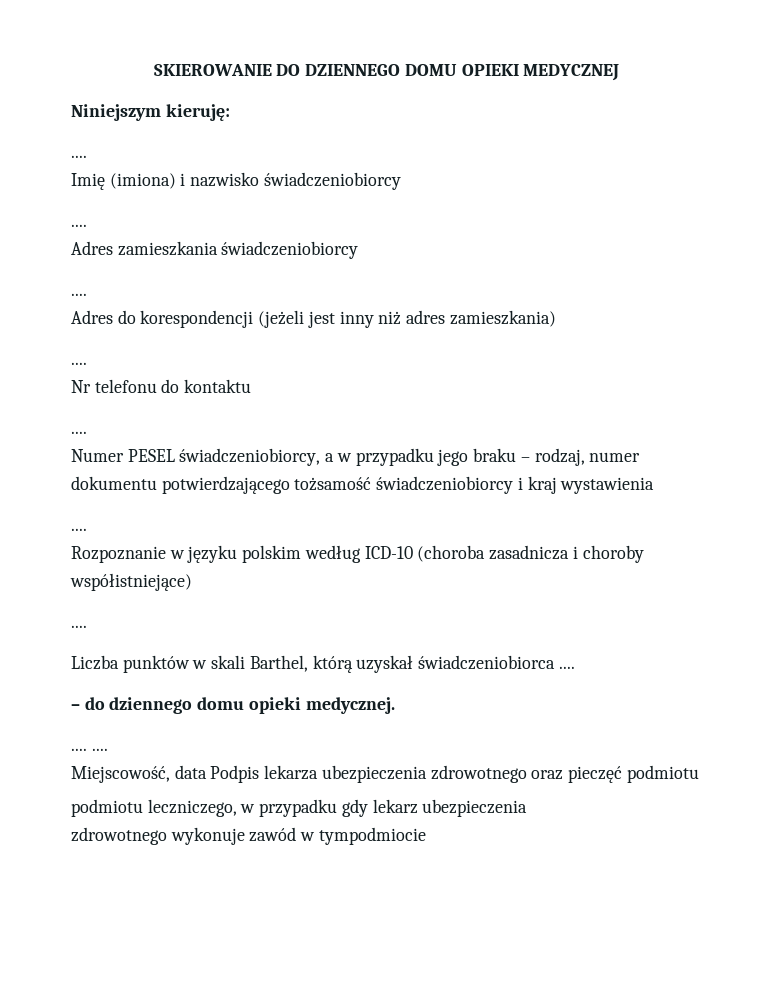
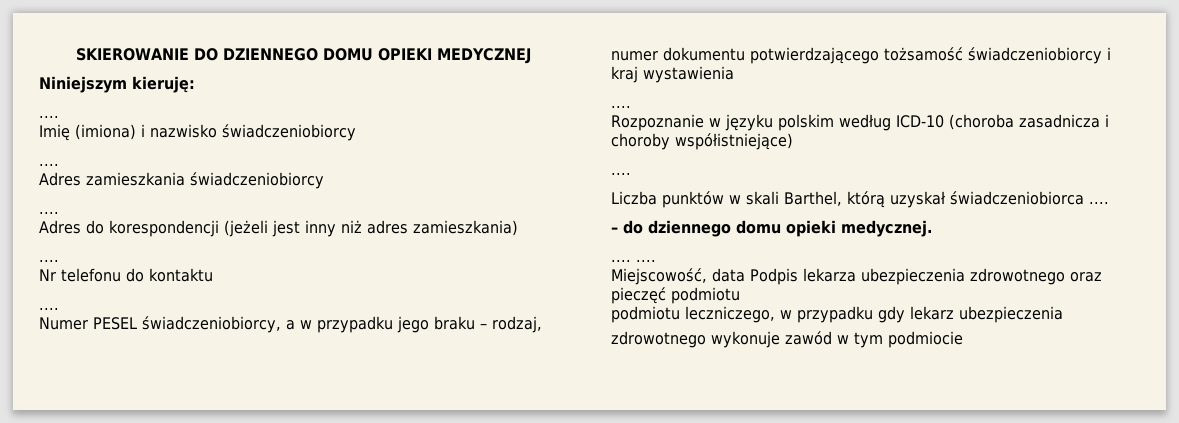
[318,827,426,845] tympodmiocie -> [854,331,963,348] tym podmiocie

